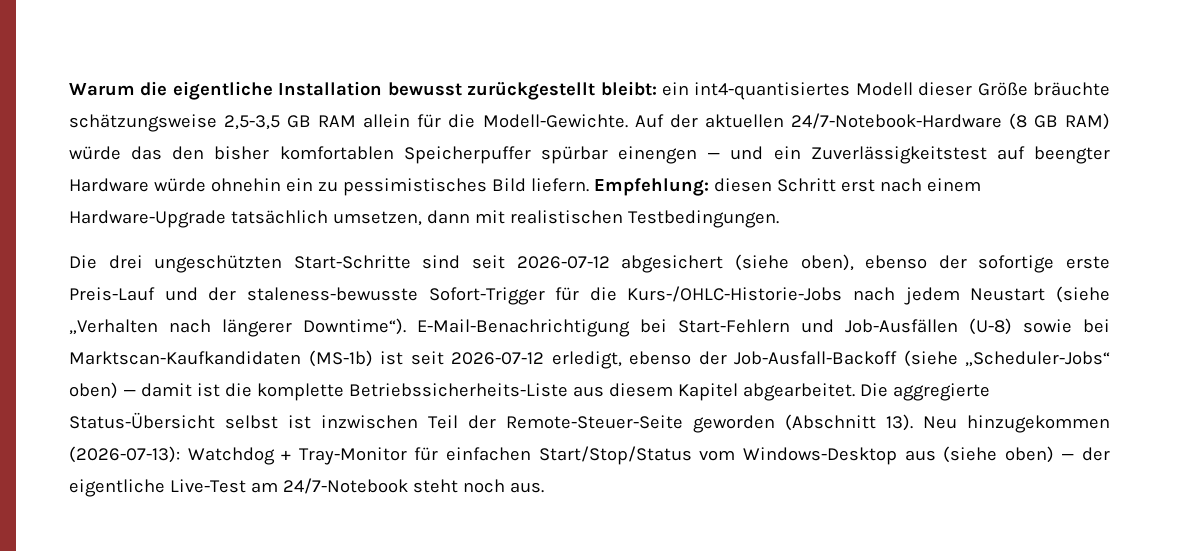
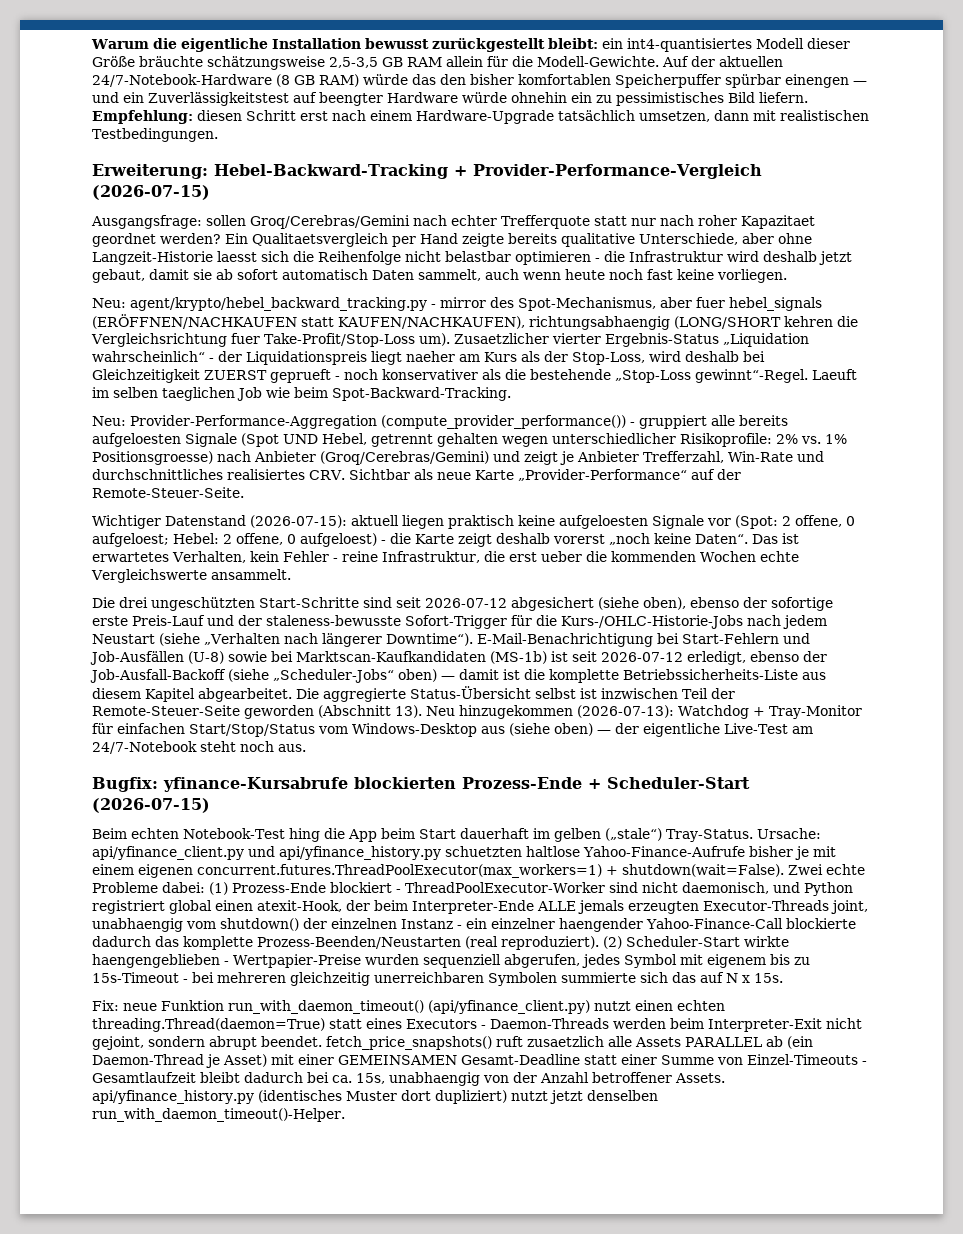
(779, 219) none -> [92,164,762,179] [92,185,210,200] [91,215,815,229] [92,233,812,247] [92,251,852,265] [92,269,787,283] [92,297,822,311] [92,314,858,330] [91,333,809,347] [92,351,765,365] [92,369,857,383] [92,387,511,401] [92,415,788,429] [92,433,847,447] [92,451,824,465] [92,469,741,481] [92,487,244,498] [92,515,855,529] [92,533,799,547] [92,551,799,563] [91,569,291,583] // Erweiterung: Hebel-Backward-Tracking + Provider-Performance-Vergleich (2026-07-15) // Ausgangsfrage: sollen Groq/Cerebras/Gemini nach echter Trefferquote statt nur nach roher Kapazitaet geordnet werden? Ein Qualitaetsvergleich per Hand zeigte bereits qualitative Unterschiede, aber ohne Langzeit-Historie laesst sich die Reihenfolge nicht belastbar optimieren - die Infrastruktur wird deshalb jetzt gebaut, damit sie ab sofort automatisch Daten sammelt, auch wenn heute noch fast keine vorliegen. // Neu: agent/krypto/hebel_backward_tracking.py - mirror des Spot-Mechanismus, aber fuer hebel_signals (ERÖFFNEN/NACHKAUFEN statt KAUFEN/NACHKAUFEN), richtungsabhaengig (LONG/SHORT kehren die Vergleichsrichtung fuer Take-Profit/Stop-Loss um). Zusaetzlicher vierter Ergebnis-Status „Liquidation wahrscheinlich“ - der Liquidationspreis liegt naeher am Kurs als der Stop-Loss, wird deshalb bei Gleichzeitigkeit ZUERST geprueft - noch konservativer als die bestehende „Stop-Loss gewinnt“-Regel. Laeuft im selben taeglichen Job wie beim Spot-Backward-Tracking. // Neu: Provider-Performance-Aggregation (compute_provider_performance()) - gruppiert alle bereits aufgeloesten Signale (Spot UND Hebel, getrennt gehalten wegen unterschiedlicher Risikoprofile: 2% vs. 1% Positionsgroesse) nach Anbieter (Groq/Cerebras/Gemini) und zeigt je Anbieter Trefferzahl, Win-Rate und durchschnittliches realisiertes CRV. Sichtbar als neue Karte „Provider-Performance“ auf der Remote-Steuer-Seite. // Wichtiger Datenstand (2026-07-15): aktuell liegen praktisch keine aufgeloesten Signale vor (Spot: 2 offene, 0 aufgeloest; Hebel: 2 offene, 0 aufgeloest) - die Karte zeigt deshalb vorerst „noch keine Daten“. Das ist erwartetes Verhalten, kein Fehler - reine Infrastruktur, die erst ueber die kommenden Wochen echte Vergleichswerte ansammelt.
(544, 487) none -> [92,777,750,792] [92,798,210,813] [92,828,821,842] [92,846,836,860] [92,864,865,878] [92,882,853,896] [92,900,868,914] [92,918,856,932] [92,936,789,950] [92,954,810,968] [92,972,783,986] [92,1000,725,1014] [92,1018,862,1032] [92,1036,813,1050] [92,1054,867,1068] [92,1072,725,1086] [92,1090,658,1104] [92,1108,345,1122] // Bugfix: yfinance-Kursabrufe blockierten Prozess-Ende + Scheduler-Start (2026-07-15) // Beim echten Notebook-Test hing die App beim Start dauerhaft im gelben („stale“) Tray-Status. Ursache: api/yfinance_client.py und api/yfinance_history.py schuetzten haltlose Yahoo-Finance-Aufrufe bisher je mit einem eigenen concurrent.futures.ThreadPoolExecutor(max_workers=1) + shutdown(wait=False). Zwei echte Probleme dabei: (1) Prozess-Ende blockiert - ThreadPoolExecutor-Worker sind nicht daemonisch, und Python registriert global einen atexit-Hook, der beim Interpreter-Ende ALLE jemals erzeugten Executor-Threads joint, unabhaengig vom shutdown() der einzelnen Instanz - ein einzelner haengender Yahoo-Finance-Call blockierte dadurch das komplette Prozess-Beenden/Neustarten (real reproduziert). (2) Scheduler-Start wirkte haengengeblieben - Wertpapier-Preise wurden sequenziell abgerufen, jedes Symbol mit eigenem bis zu 15s-Timeout - bei mehreren gleichzeitig unerreichbaren Symbolen summierte sich das auf N x 15s. // Fix: neue Funktion run_with_daemon_timeout() (api/yfinance_client.py) nutzt einen echten threading.Thread(daemon=True) statt eines Executors - Daemon-Threads werden beim Interpreter-Exit nicht gejoint, sondern abrupt beendet. fetch_price_snapshots() ruft zusaetzlich alle Assets PARALLEL ab (ein Daemon-Thread je Asset) mit einer GEMEINSAMEN Gesamt-Deadline statt einer Summe von Einzel-Timeouts - Gesamtlaufzeit bleibt dadurch bei ca. 15s, unabhaengig von der Anzahl betroffener Assets. api/yfinance_history.py (identisches Muster dort dupliziert) nutzt jetzt denselben run_with_daemon_timeout()-Helper.

